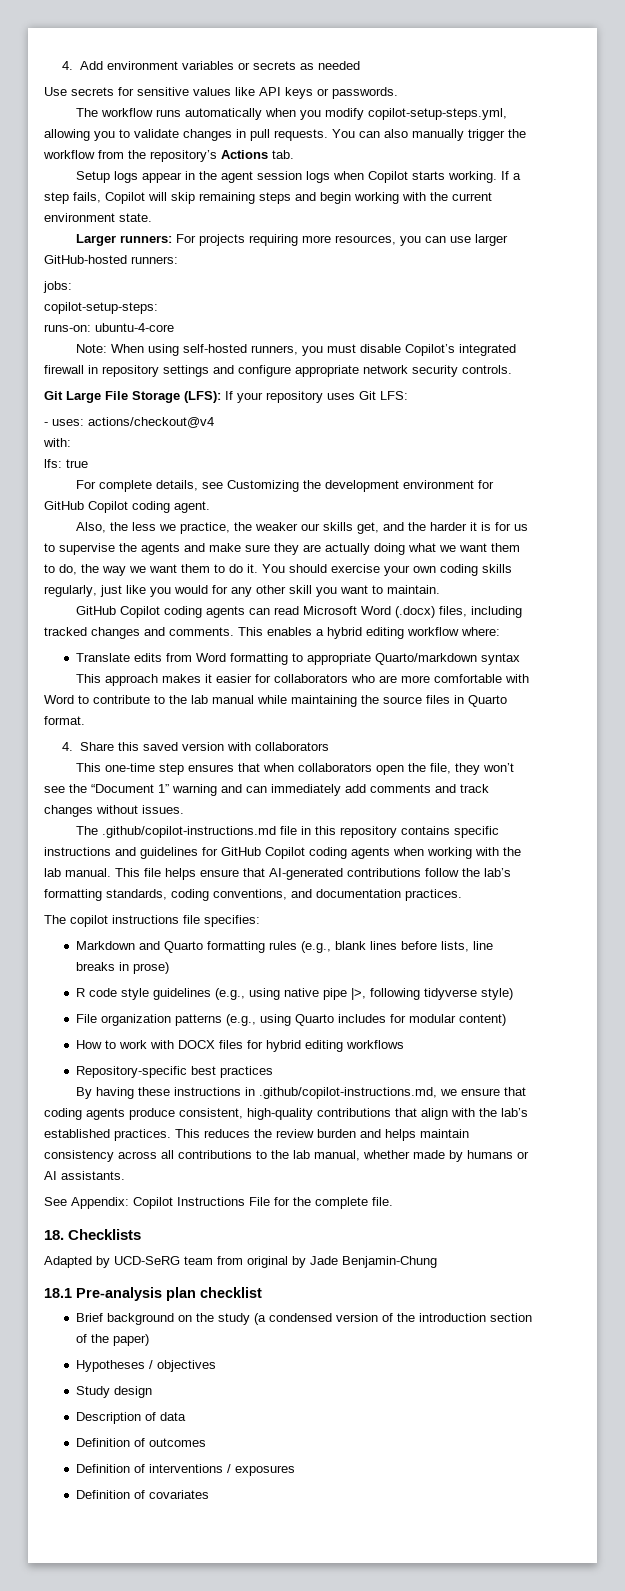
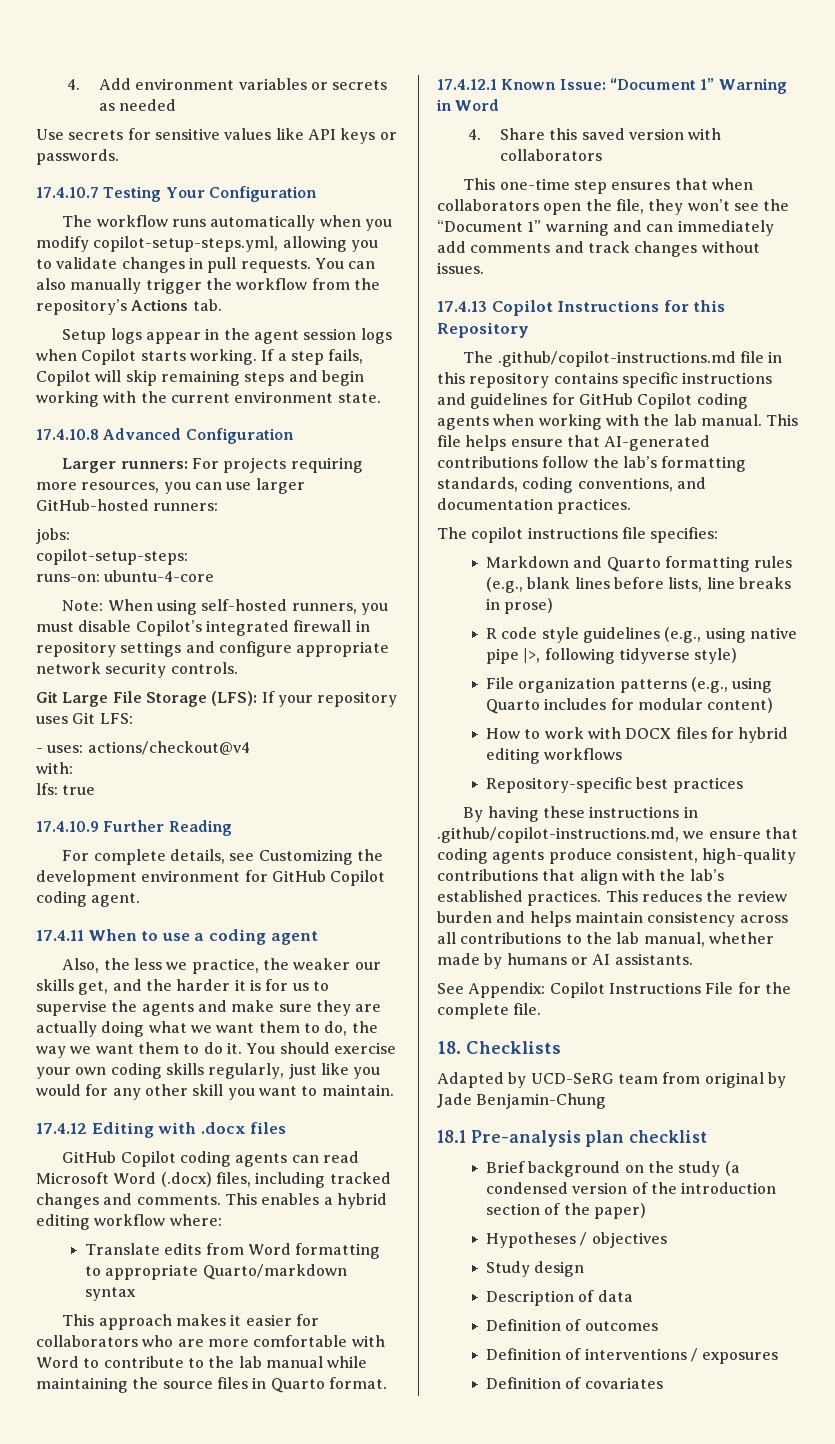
(398, 93) none -> [36,186,317,202] // 17.4.10.7 Testing Your Configuration
(152, 217) none -> [36,428,294,444] // 17.4.10.8 Advanced Configuration
(88, 463) none -> [36,820,232,836] // 17.4.10.9 Further Reading
(210, 507) none -> [36,929,318,945] // 17.4.11 When to use a coding agent
(440, 589) none -> [36,1122,287,1138] // 17.4.12 Editing with .docx files
(85, 720) none -> [437,78,787,94] [436,99,500,111] // 17.4.12.1 Known Issue: “Document 1” Warning in Word
(184, 809) none -> [437,300,726,316] [437,322,529,338] // 17.4.13 Copilot Instructions for this Repository

